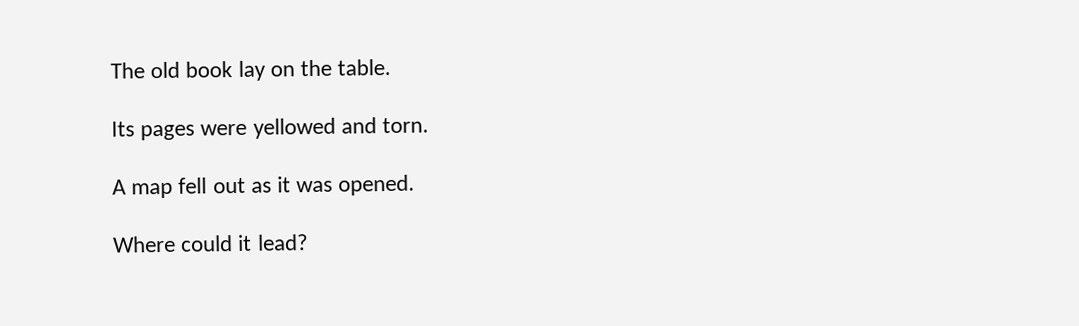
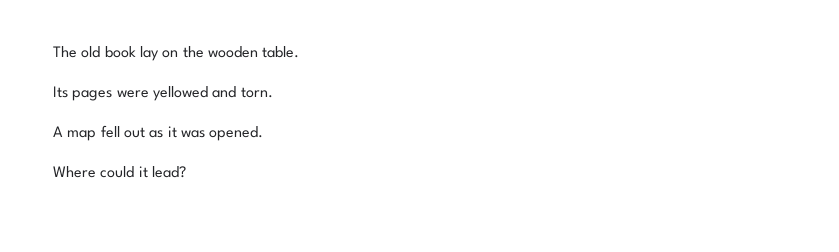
(333, 68) none -> [207,46,258,58] wooden

